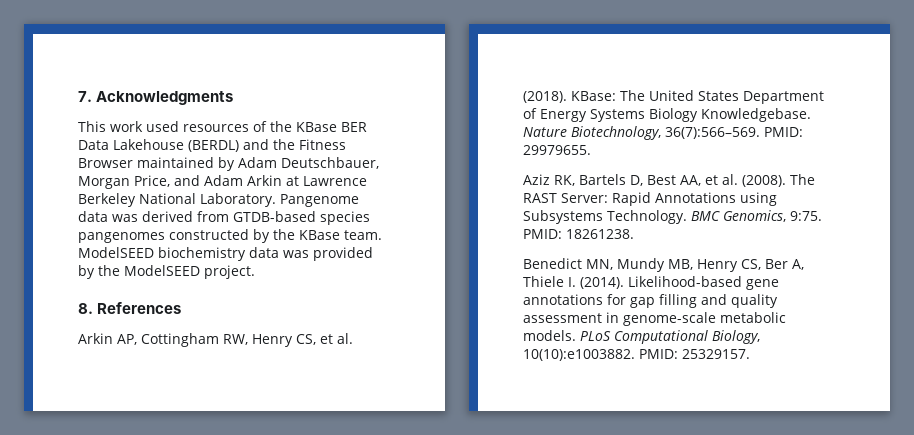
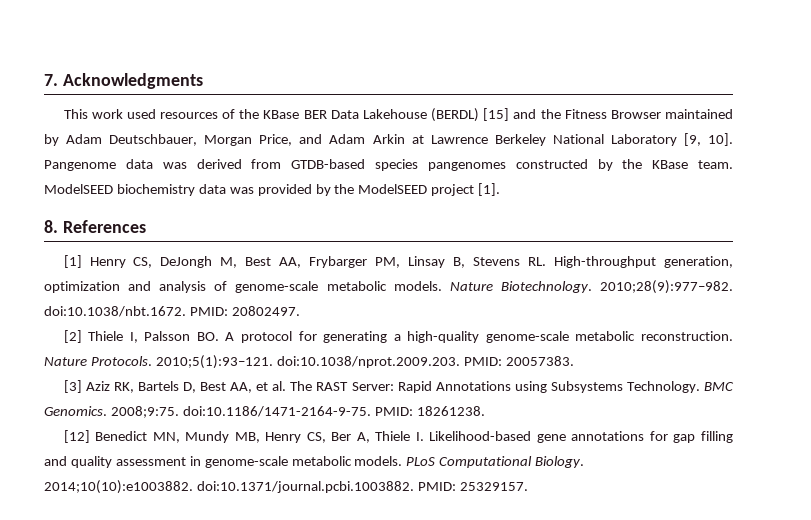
(239, 146) none -> [483,108,510,121] [15]
[200,193,276,207] Laboratory. -> [610,133,733,146] Laboratory [9, 10].
[204,265,255,279] project. -> [431,183,501,196] project [1].
[78,333,353,347] [523,90,824,104] [523,108,811,122] [523,126,803,140] [523,145,591,155] Arkin AP, Cottingham RW, Henry CS, et al. (2018). KBase: The United States Department of Energy Systems Biology Knowledgebase. Nature Biotechnology, 36(7):566–569. PMID: 29979655. // -> [63,255,733,268] [44,280,733,294] [44,306,300,317] [63,330,733,343] [44,355,574,369] [63,380,82,393] [1] Henry CS, DeJongh M, Best AA, Frybarger PM, Linsay B, Stevens RL. High-throughput generation, optimization and analysis of genome-scale metabolic models. Nature Biotechnology. 2010;28(9):977–982. doi:10.1038/nbt.1672. PMID: 20802497. // [2] Thiele I, Palsson BO. A protocol for generating a high-quality genome-scale metabolic reconstruction. Nature Protocols. 2010;5(1):93–121. doi:10.1038/nprot.2009.203. PMID: 20057383. // [3]
[742,175,786,187] (2008). -> (287, 386) none
[722,210,822,222] Genomics, 9:75. -> [44,406,371,418] Genomics. 2008;9:75. doi:10.1186/1471-2164-9-75.
(634, 234) none -> [63,430,90,443] [12]
[580,277,624,289] (2014). -> (424, 436) none
[712,330,760,344] [523,349,635,361] Biology, 10(10):e1003882. -> [535,456,585,468] [44,480,414,494] Biology. 2014;10(10):e1003882. doi:10.1371/journal.pcbi.1003882.

